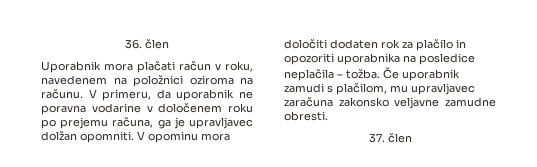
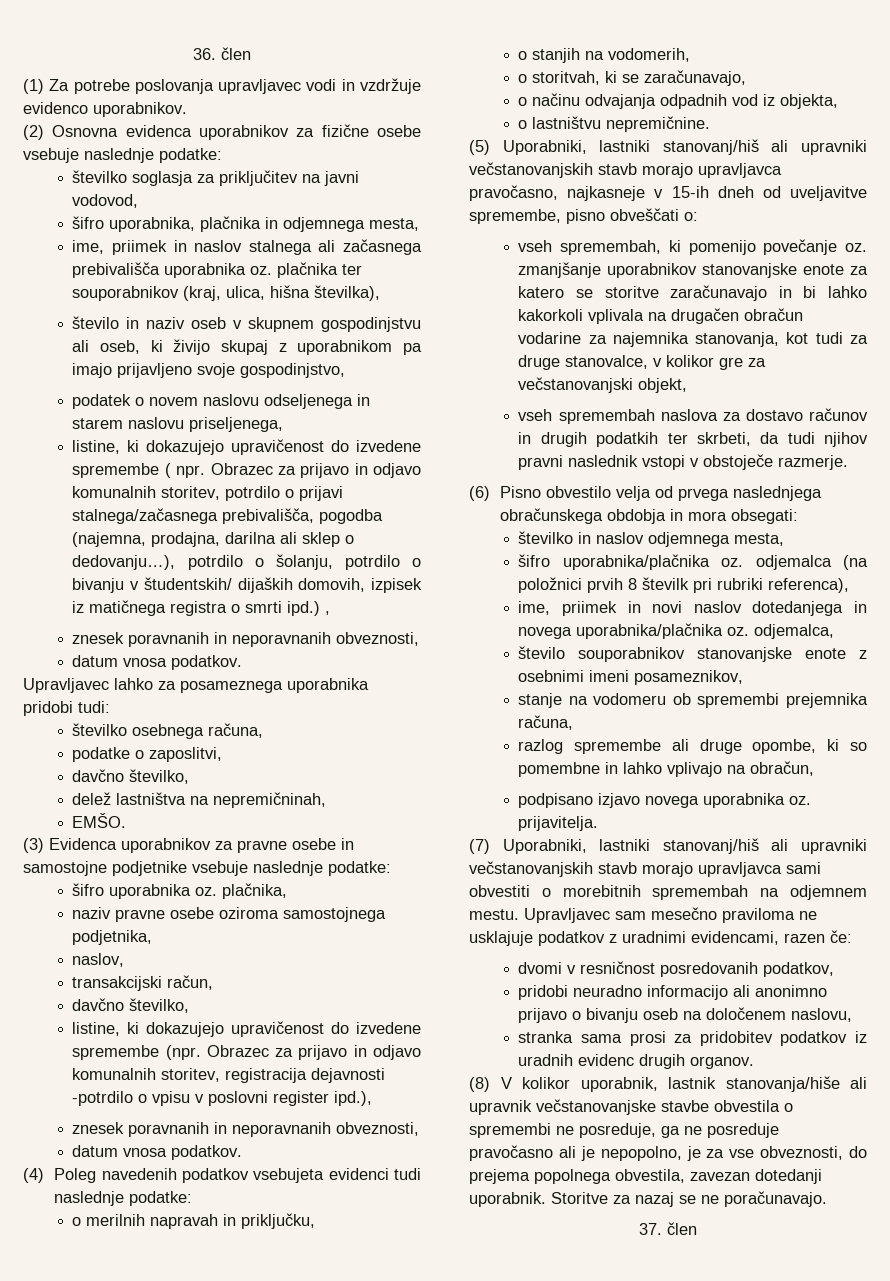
[41,61,253,73] [41,75,253,87] [41,89,253,101] [41,103,253,115] [41,117,253,129] [41,131,230,143] [284,39,466,51] [284,53,475,65] [284,67,460,81] [284,83,475,95] [284,97,496,109] [284,111,328,121] Uporabnik mora plačati račun v roku, navedenem na položnici oziroma na računu. V primeru, da uporabnik ne poravna vodarine v določenem roku po prejemu računa, ga je upravljavec dolžan opomniti. V opominu mora določiti dodaten rok za plačilo in opozoriti uporabnika na posledice neplačila – tožba. Če uporabnik zamudi s plačilom, mu upravljavec zaračuna zakonsko veljavne zamudne obresti. -> [23,78,421,94] [23,102,187,117] [23,124,421,140] [23,148,222,163] [72,170,360,186] [72,194,139,208] [72,216,420,232] [72,239,422,255] [72,262,363,278] [72,285,381,301] [72,316,421,332] [72,339,422,355] [72,363,346,378] [72,394,371,409] [72,417,284,432] [72,439,421,455] [72,463,422,478] [72,486,344,501] [72,508,384,524] [72,532,355,547] [72,554,421,570] [72,577,422,593] [72,600,331,616] [72,632,420,647] [72,655,243,670] [23,678,369,693] [23,701,110,716] [72,723,264,739] [72,747,223,762] [72,769,190,784] [72,792,327,808] [72,813,127,828] [23,838,354,853] [23,861,391,876] [72,883,288,899] [72,907,387,922] [72,930,153,945] [72,953,125,967] [72,975,214,991] [72,998,190,1013] [72,1021,421,1037] [72,1045,421,1060] [72,1068,386,1083] [72,1091,373,1106] [72,1122,420,1137] [72,1145,243,1160] [23,1168,421,1183] [54,1191,193,1206] [72,1213,316,1229] [518,48,691,63] [518,70,747,86] [518,93,839,109] [518,116,711,132] [469,139,867,155] [469,162,782,178] [469,185,867,201] [469,208,698,224] [518,239,867,255] [518,262,868,278] [518,285,867,301] [518,308,804,324] [518,332,868,347] [518,355,767,370] [518,377,688,393] [518,408,868,424] [518,432,868,447] [518,454,849,470] [469,486,823,501] [500,508,799,524] [518,531,785,547] [518,554,868,570] [518,577,850,593] [518,601,867,616] [518,623,835,639] [518,646,867,662] [518,670,744,685] [518,693,868,708] [518,715,574,730] [518,739,867,754] [518,761,815,777] [518,793,812,808] [518,816,599,831] [469,838,867,854] [469,861,821,877] [469,885,867,900] [469,907,817,923] [469,930,852,946] [518,961,835,977] [518,985,828,1000] [518,1007,853,1023] [518,1031,867,1046] [518,1054,755,1069] [469,1076,867,1092] [469,1099,793,1115] [469,1123,779,1138] [469,1145,867,1161] [469,1169,822,1184] [469,1191,827,1207] (1) Za potrebe poslovanja upravljavec vodi in vzdržuje evidenco uporabnikov. // (2) Osnovna evidenca uporabnikov za fizične osebe vsebuje naslednje podatke: // številko soglasja za priključitev na javni vodovod, // šifro uporabnika, plačnika in odjemnega mesta, // ime, priimek in naslov stalnega ali začasnega prebivališča uporabnika oz. plačnika ter souporabnikov (kraj, ulica, hišna številka), // število in naziv oseb v skupnem gospodinjstvu ali oseb, ki živijo skupaj z uporabnikom pa imajo prijavljeno svoje gospodinjstvo, // podatek o novem naslovu odseljenega in starem naslovu priseljenega, // listine, ki dokazujejo upravičenost do izvedene spremembe ( npr. Obrazec za prijavo in odjavo komunalnih storitev, potrdilo o prijavi stalnega/začasnega prebivališča, pogodba (najemna, prodajna, darilna ali sklep o dedovanju…), potrdilo o šolanju, potrdilo o bivanju v študentskih/ dijaških domovih, izpisek iz matičnega registra o smrti ipd.) , // znesek poravnanih in neporavnanih obveznosti, // datum vnosa podatkov. // Upravljavec lahko za posameznega uporabnika pridobi tudi: // številko osebnega računa, // podatke o zaposlitvi, // davčno številko, // delež lastništva na nepremičninah, // EMŠO. // (3) Evidenca uporabnikov za pravne osebe in samostojne podjetnike vsebuje naslednje podatke: // šifro uporabnika oz. plačnika, // naziv pravne osebe oziroma samostojnega podjetnika, // naslov, // transakcijski račun, // davčno številko, // listine, ki dokazujejo upravičenost do izvedene spremembe (npr. Obrazec za prijavo in odjavo komunalnih storitev, registracija dejavnosti -potrdilo o vpisu v poslovni register ipd.), // znesek poravnanih in neporavnanih obveznosti, // datum vnosa podatkov. // (4) Poleg navedenih podatkov vsebujeta evidenci tudi naslednje podatke: // o merilnih napravah in priključku, // o stanjih na vodomerih, // o storitvah, ki se zaračunavajo, // o načinu odvajanja odpadnih vod iz objekta, // o lastništvu nepremičnine. // (5) Uporabniki, lastniki stanovanj/hiš ali upravniki večstanovanjskih stavb morajo upravljavca pravočasno, najkasneje v 15-ih dneh od uveljavitve spremembe, pisno obveščati o: // vseh spremembah, ki pomenijo povečanje oz. zmanjšanje uporabnikov stanovanjske enote za katero se storitve zaračunavajo in bi lahko kakorkoli vplivala na drugačen obračun vodarine za najemnika stanovanja, kot tudi za druge stanovalce, v kolikor gre za večstanovanjski objekt, // vseh spremembah naslova za dostavo računov in drugih podatkih ter skrbeti, da tudi njihov pravni naslednik vstopi v obstoječe razmerje. // (6) Pisno obvestilo velja od prvega naslednjega obračunskega obdobja in mora obsegati: // številko in naslov odjemnega mesta, // šifro uporabnika/plačnika oz. odjemalca (na položnici prvih 8 številk pri rubriki referenca), // ime, priimek in novi naslov dotedanjega in novega uporabnika/plačnika oz. odjemalca, // število souporabnikov stanovanjske enote z osebnimi imeni posameznikov, // stanje na vodomeru ob spremembi prejemnika računa, // razlog spremembe ali druge opombe, ki so pomembne in lahko vplivajo na obračun, // podpisano izjavo novega uporabnika oz. prijavitelja. // (7) Uporabniki, lastniki stanovanj/hiš ali upravniki večstanovanjskih stavb morajo upravljavca sami obvestiti o morebitnih spremembah na odjemnem mestu. Upravljavec sam mesečno praviloma ne usklajuje podatkov z uradnimi evidencami, razen če: // dvomi v resničnost posredovanih podatkov, // pridobi neuradno informacijo ali anonimno prijavo o bivanju oseb na določenem naslovu, // stranka sama prosi za pridobitev podatkov iz uradnih evidenc drugih organov. // (8) V kolikor uporabnik, lastnik stanovanja/hiše ali upravnik večstanovanjske stavbe obvestila o spremembi ne posreduje, ga ne posreduje pravočasno ali je nepopolno, je za vse obveznosti, do prejema popolnega obvestila, zavezan dotedanji uporabnik. Storitve za nazaj se ne poračunavajo.

